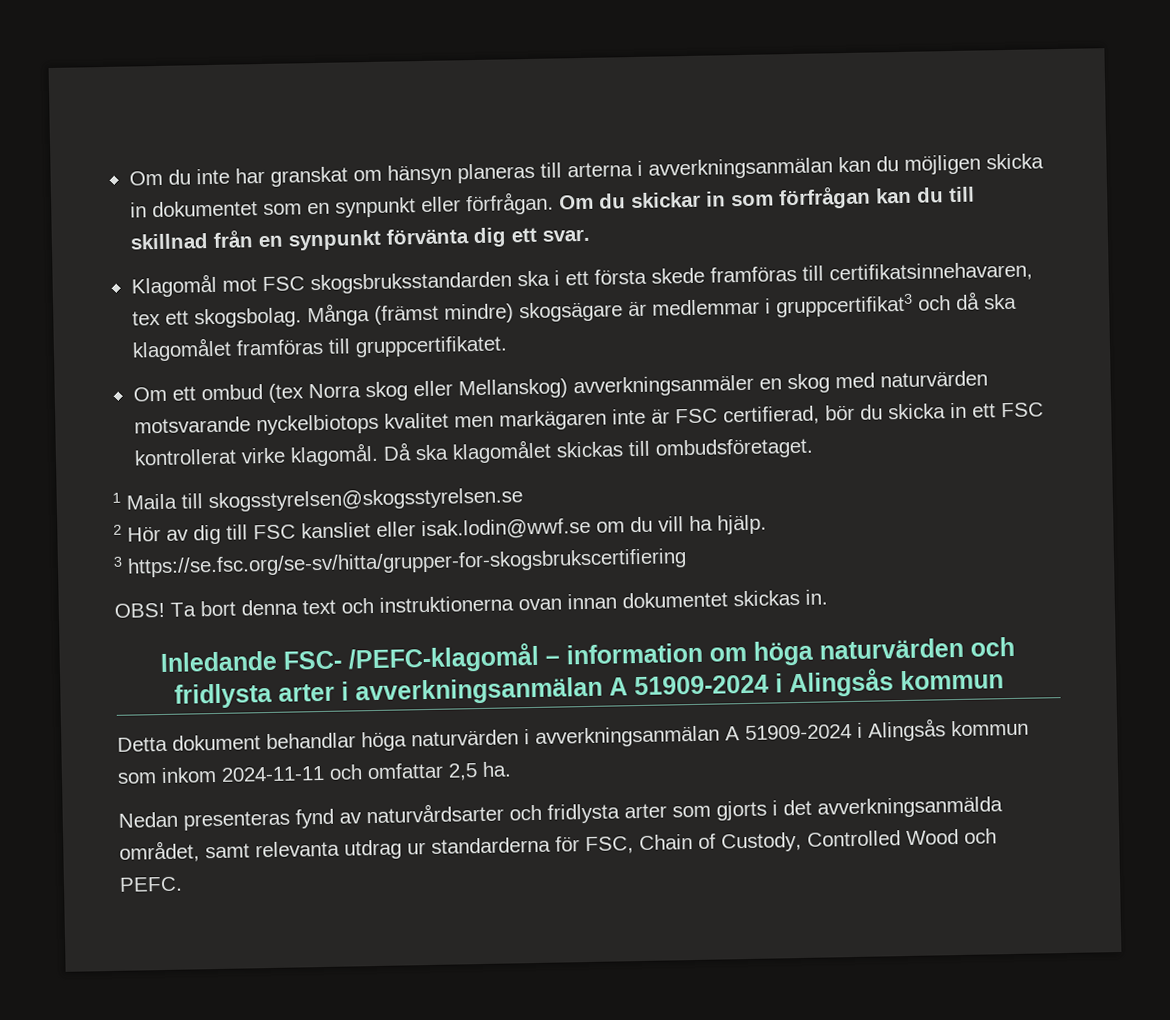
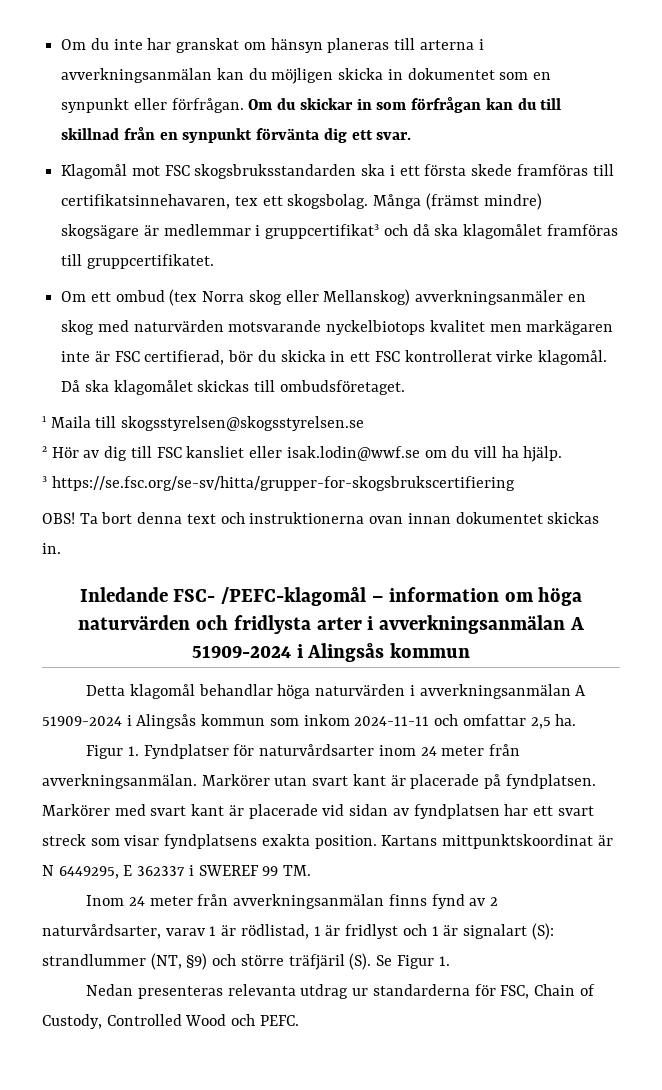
[172,734,261,751] dokument -> [129,684,195,699] klagomål
[118,796,1003,831] [119,840,250,863] Nedan presenteras fynd av naturvårdsarter och fridlysta arter som gjorts i det avverkningsanmälda området, samt -> [86,744,520,759] [42,774,596,789] [42,804,594,819] [42,834,613,849] [42,865,312,879] [86,894,498,909] [42,923,554,940] [42,953,450,970] [86,984,223,999] Figur 1. Fyndplatser för naturvårdsarter inom 24 meter från avverkningsanmälan. Markörer utan svart kant är placerade på fyndplatsen. Markörer med svart kant är placerade vid sidan av fyndplatsen har ett svart streck som visar fyndplatsens exakta position. Kartans mittpunktskoordinat är N 6449295, E 362337 i SWEREF 99 TM. // Inom 24 meter från avverkningsanmälan finns fynd av 2 naturvårdsarter, varav 1 är rödlistad, 1 är fridlyst och 1 är signalart (S): strandlummer (NT, §9) och större träfjäril (S). Se Figur 1. // Nedan presenteras

